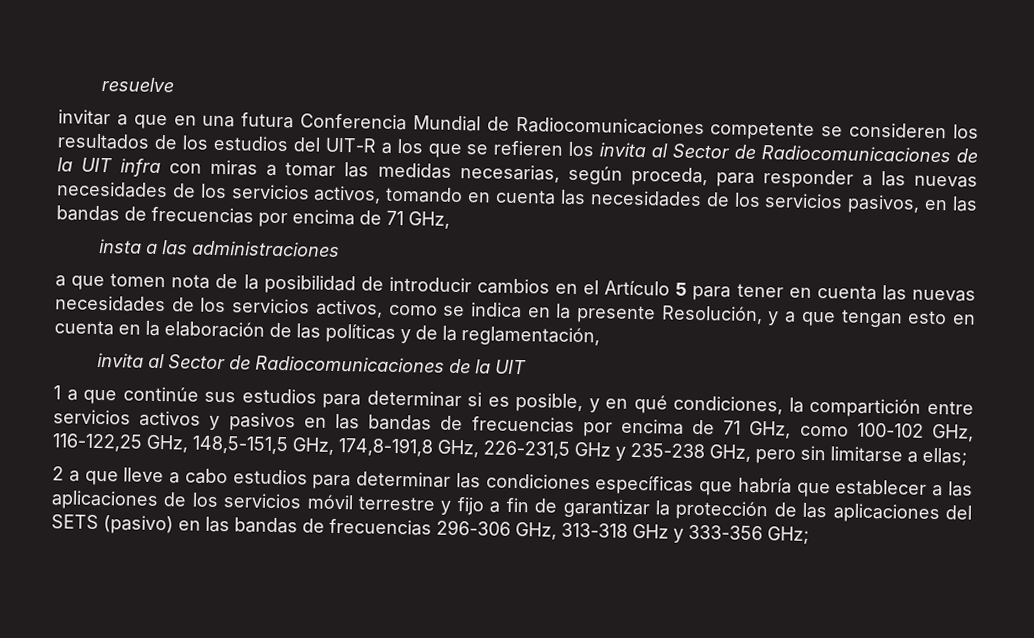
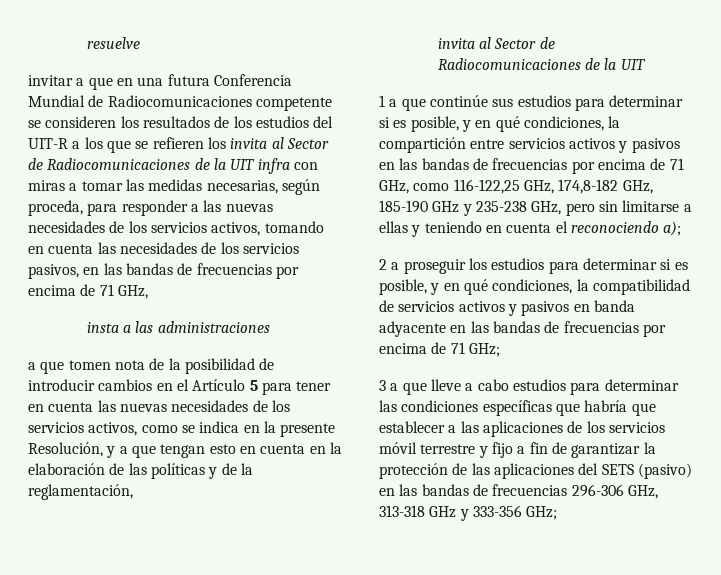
[856,422,974,442] [52,433,570,459] 100-102 GHz, 116-122,25 GHz, 148,5-151,5 GHz, 174,8-191,8 GHz, 226-231,5 -> [453,179,653,194] [379,200,428,213] 116-122,25 GHz, 174,8-182 GHz, 185-190
[922,447,967,466] [52,466,64,481] ellas; // 2 -> [379,221,682,237] [379,258,688,274] [379,279,690,295] [379,300,635,316] [379,321,666,337] [379,342,500,357] [379,380,386,391] ellas y teniendo en cuenta el reconociendo a); // 2 a proseguir los estudios para determinar si es posible, y en qué condiciones, la compatibilidad de servicios activos y pasivos en banda adyacente en las bandas de frecuencias por encima de 71 GHz; // 3

